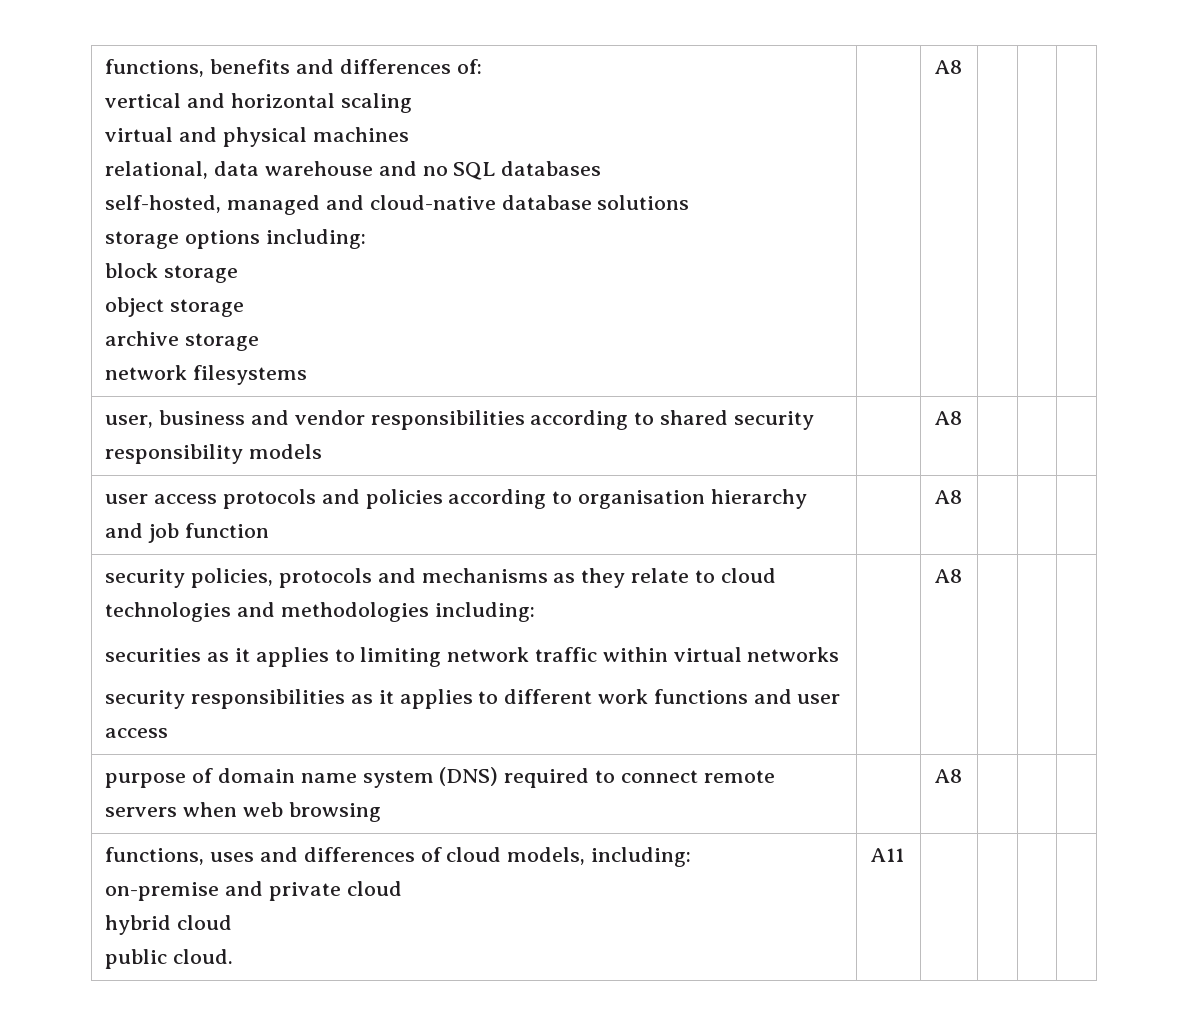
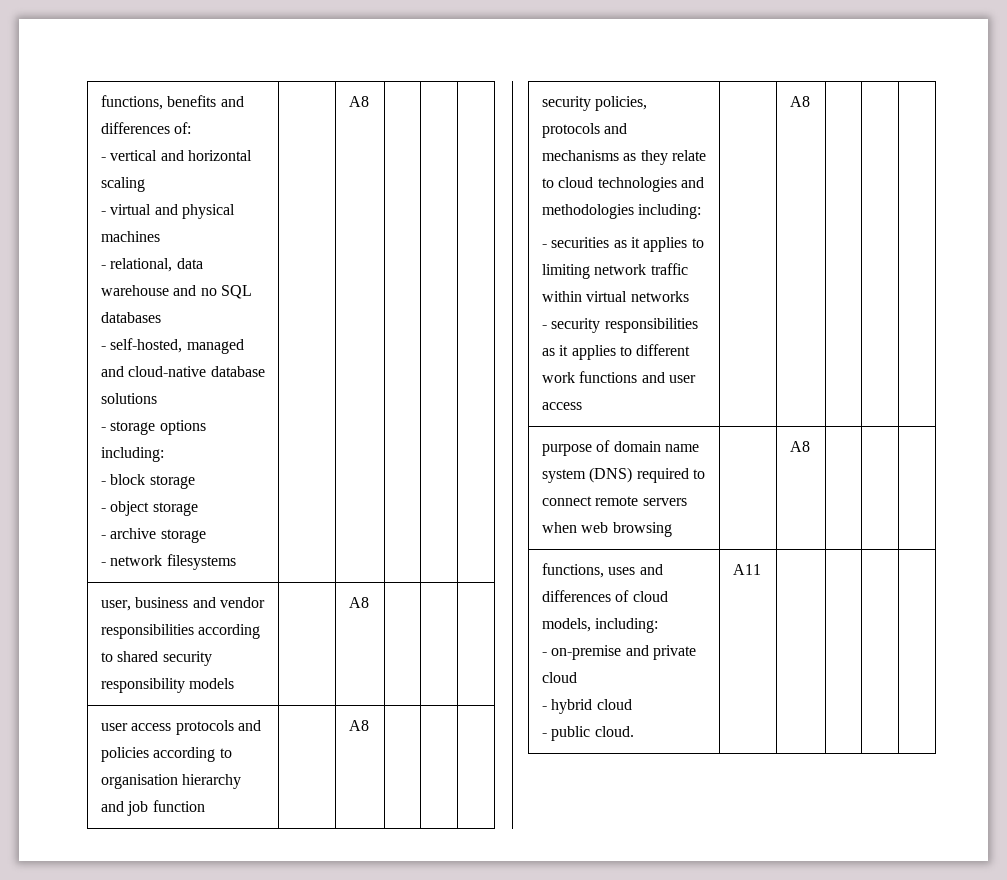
(482, 66) none -> [100,157,106,161] -
(412, 103) none -> [100,211,106,215] -
(409, 134) none -> [100,265,106,269] -
(602, 168) none -> [100,346,106,350] -
(690, 202) none -> [100,427,106,431] -
(366, 239) none -> [100,481,106,485] -
(239, 274) none -> [100,508,106,512] -
(245, 308) none -> [100,535,106,539] -
(260, 342) none -> [100,562,106,566] -
(535, 612) none -> [541,244,547,248] -
(840, 654) none -> [541,325,547,329] -
(691, 857) none -> [541,652,547,656] -
(402, 888) none -> [541,706,547,710] -
(233, 922) none -> [541,733,547,737] -

